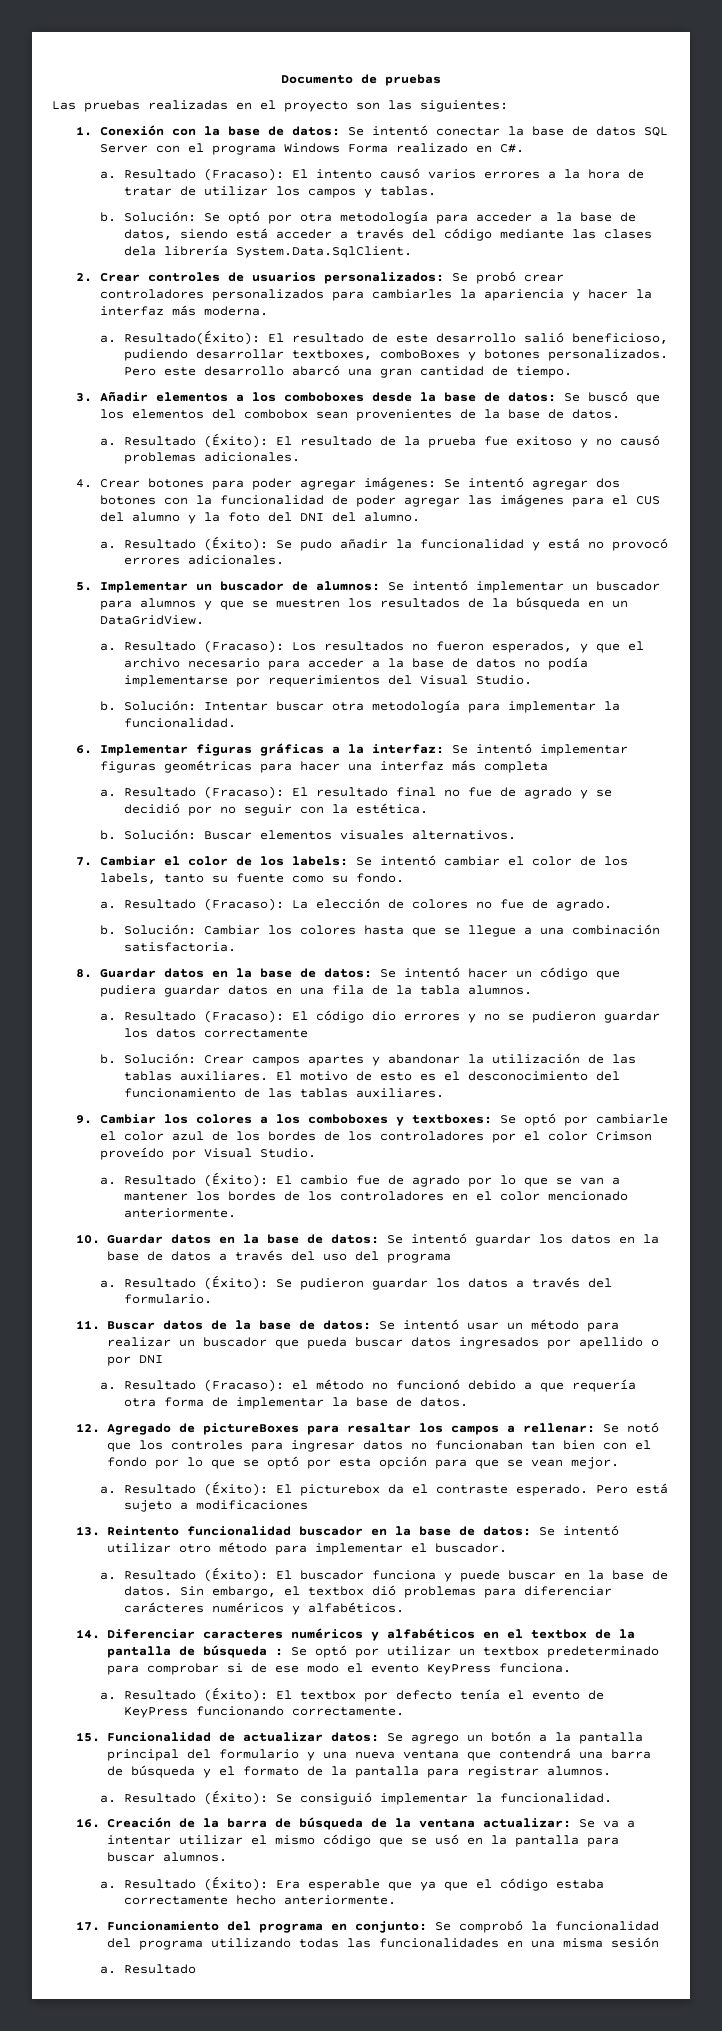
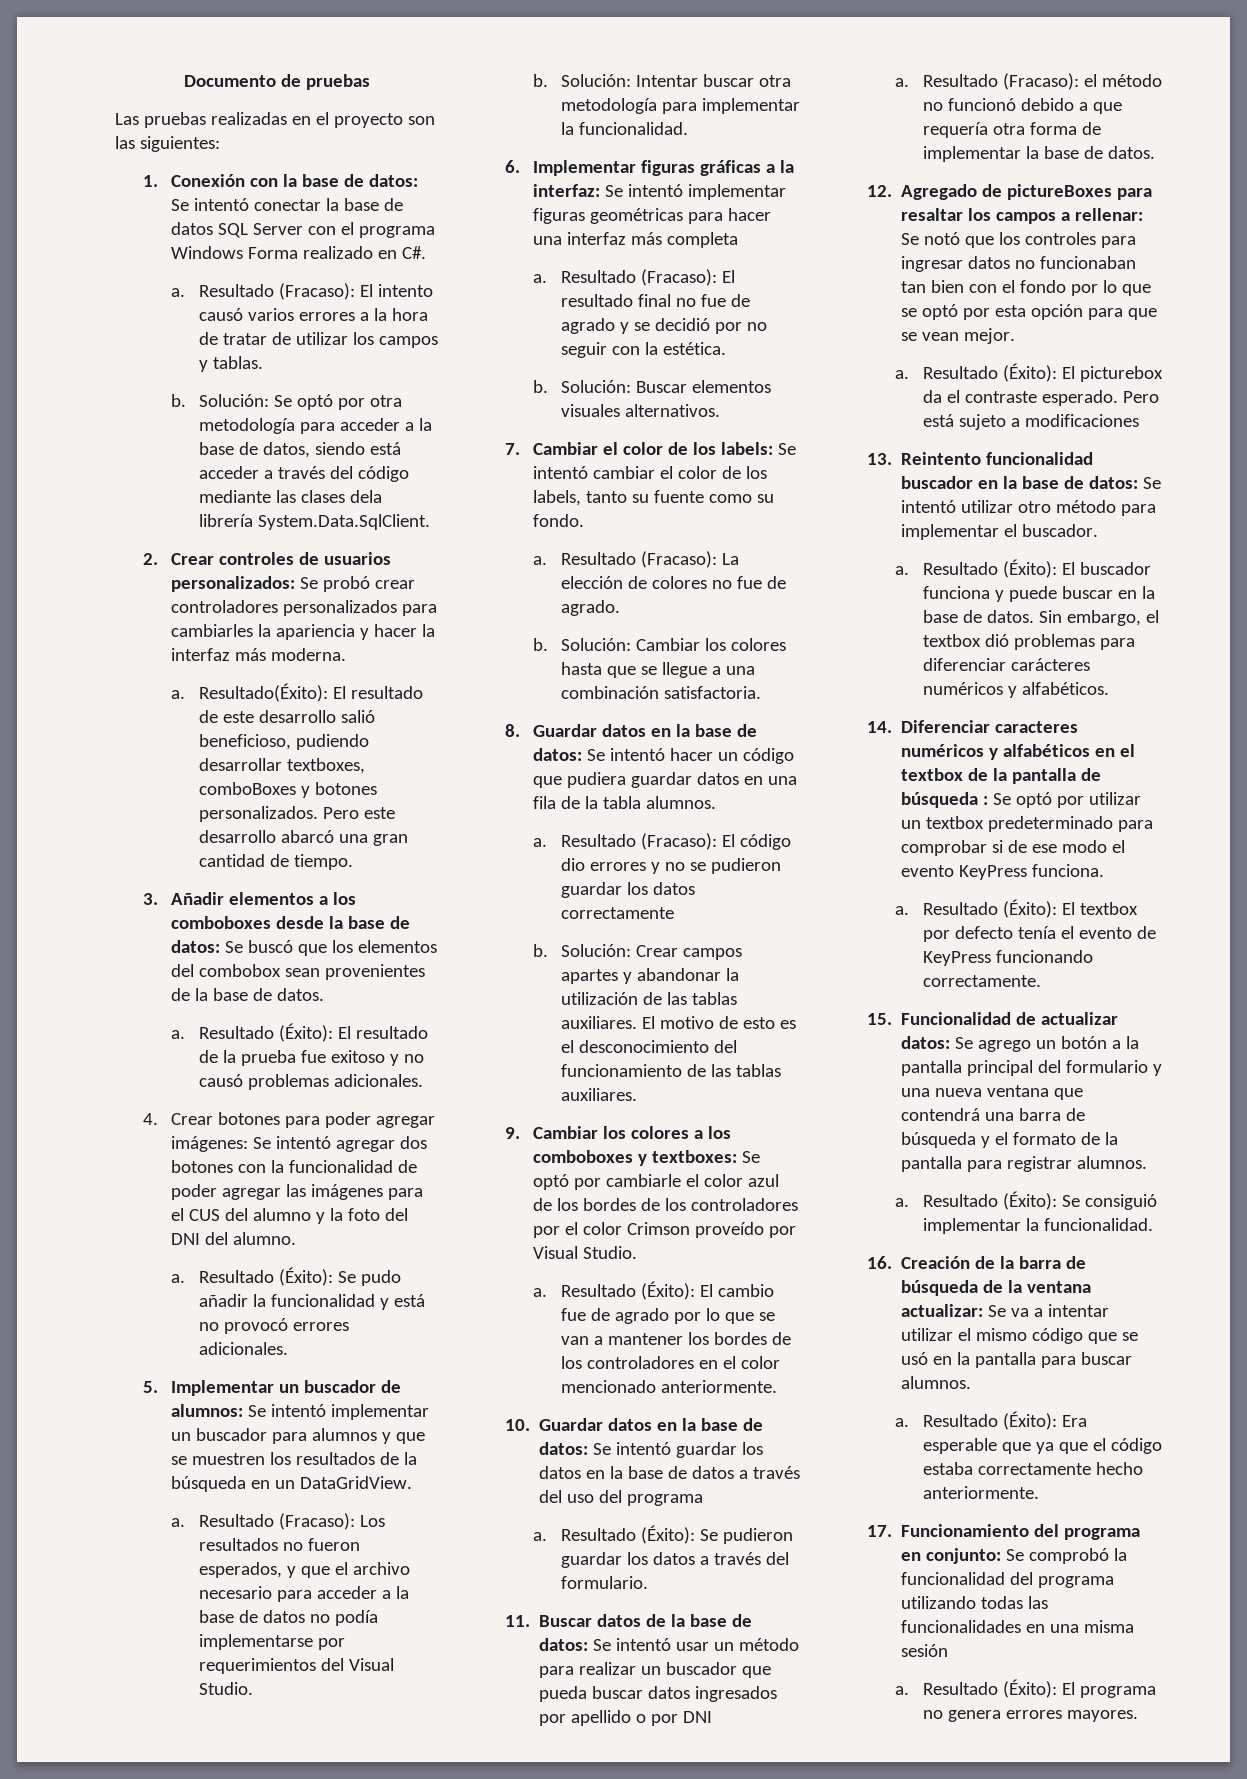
(197, 1969) none -> [1003,1679,1157,1698] [923,1710,1139,1722] (Éxito): El programa no genera errores mayores.

